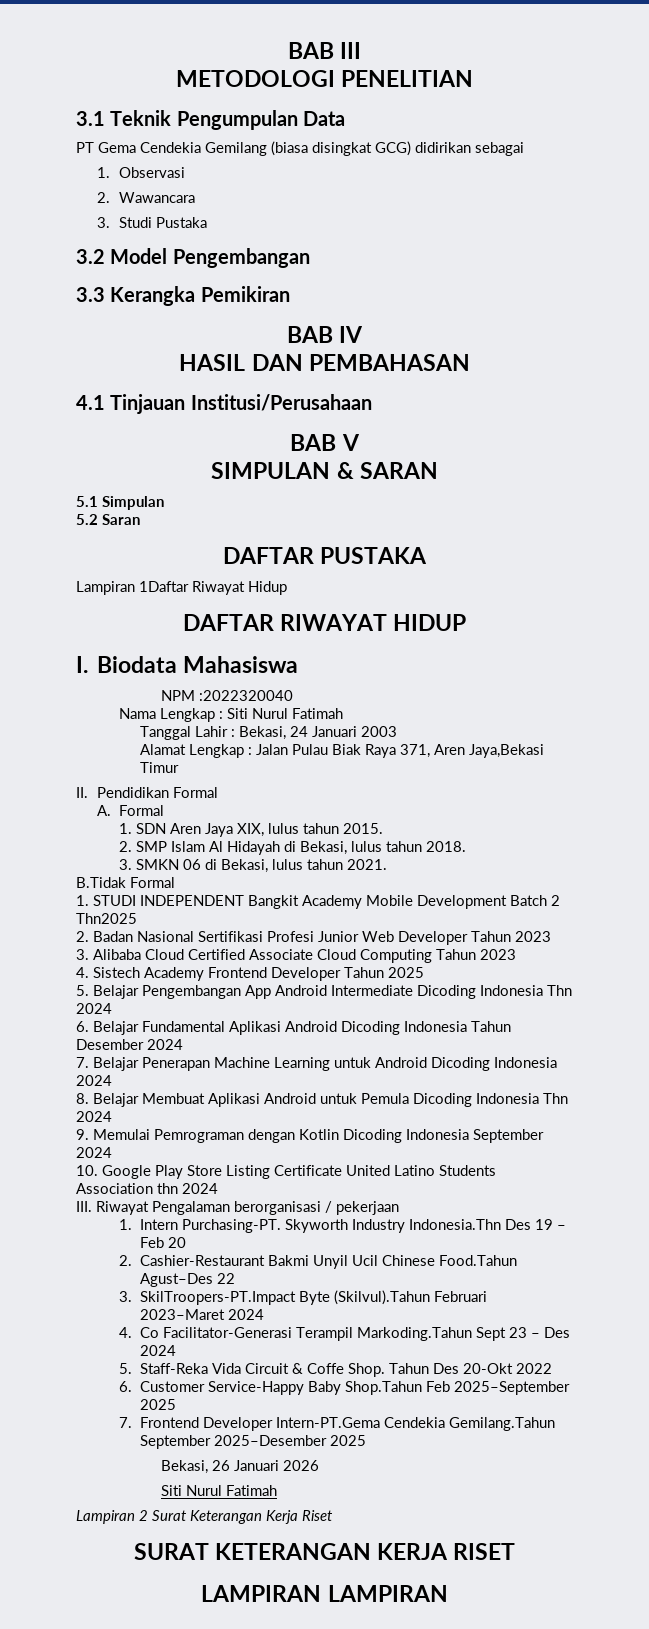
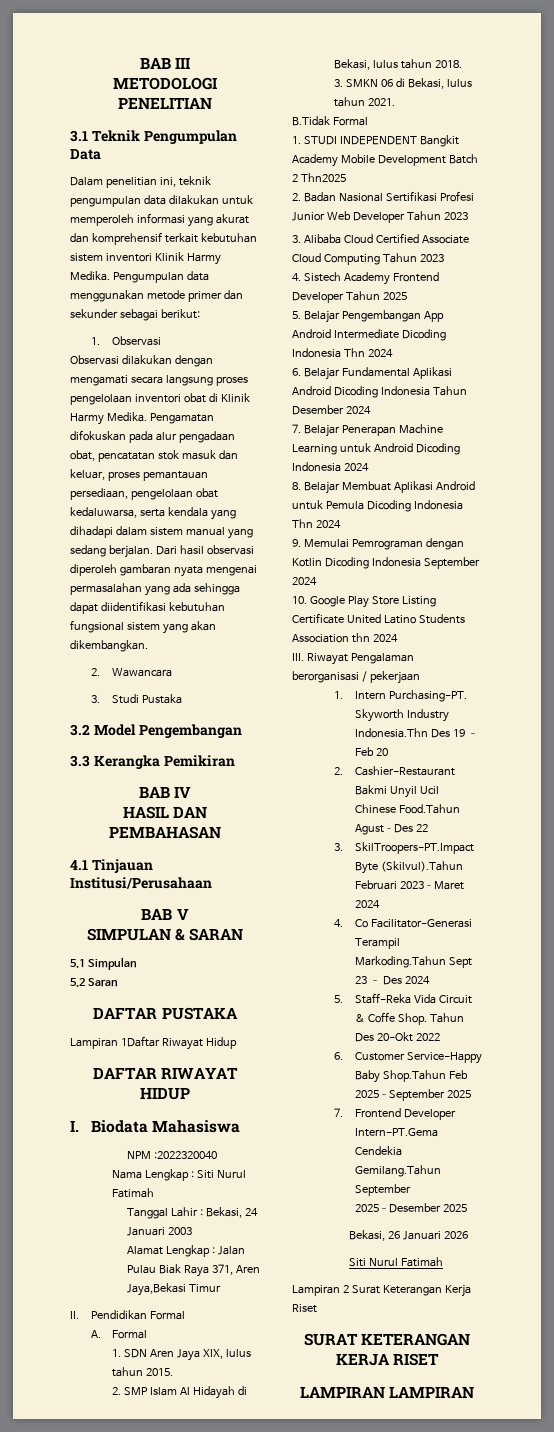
[76,141,471,156] PT Gema Cendekia Gemilang (biasa disingkat GCG) didirikan -> [70,176,211,188] [70,195,253,207] [70,213,249,227] [70,232,257,245] [70,252,221,265] [70,271,209,283] [70,290,243,302] [70,309,118,318] Dalam penelitian ini, teknik pengumpulan data dilakukan untuk memperoleh informasi yang akurat dan komprehensif terkait kebutuhan sistem inventori Klinik Harmy Medika. Pengumpulan data menggunakan metode primer dan sekunder
(524, 149) none -> [160,309,200,319] berikut:
(185, 172) none -> [70,355,213,367] [70,375,248,386] [70,393,250,405] [70,412,214,425] [70,430,235,443] [70,450,238,462] [70,469,208,481] [70,488,218,500] [70,507,236,520] [70,526,253,539] [70,545,254,558] [70,564,257,577] [70,583,240,596] [70,601,225,614] [70,620,216,634] [70,640,148,652] // Observasi dilakukan dengan mengamati secara langsung proses pengelolaan inventori obat di Klinik Harmy Medika. Pengamatan difokuskan pada alur pengadaan obat, pencatatan stok masuk dan keluar, proses pemantauan persediaan, pengelolaan obat kedaluwarsa, serta kendala yang dihadapi dalam sistem manual yang sedang berjalan. Dari hasil observasi diperoleh gambaran nyata mengenai permasalahan yang ada sehingga dapat diidentifikasi kebutuhan fungsional sistem yang akan dikembangkan.

